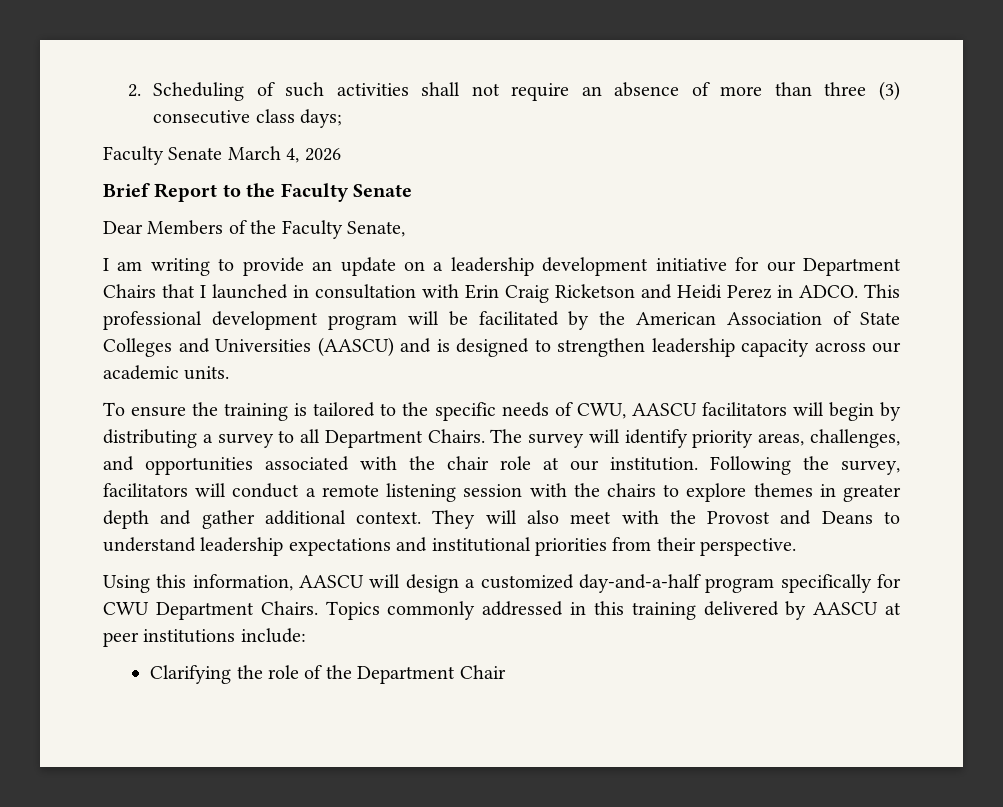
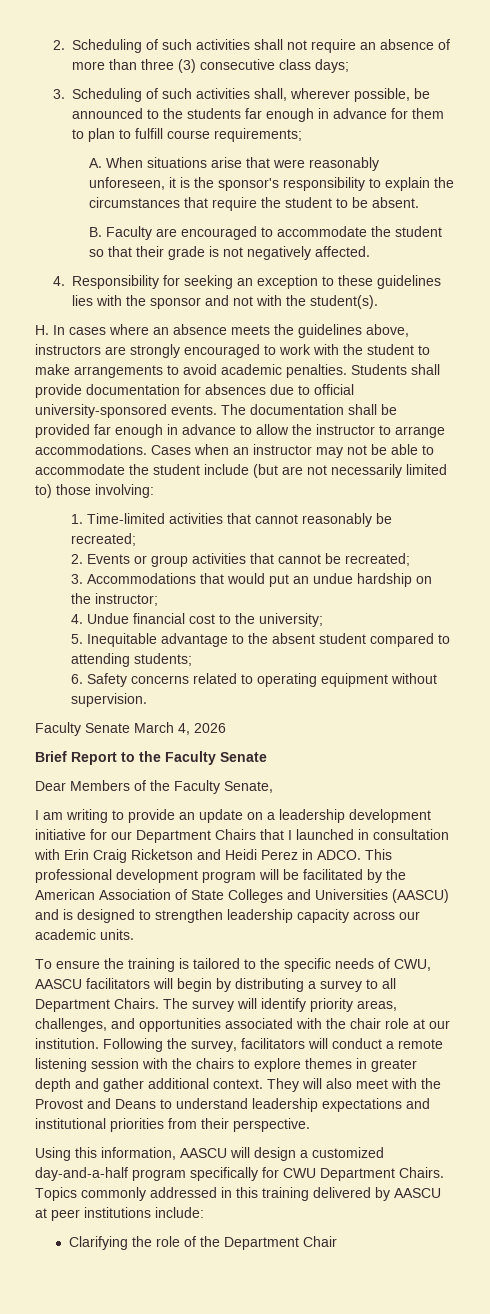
(343, 118) none -> [53,88,431,102] [72,108,445,122] [72,128,303,142] [89,157,380,171] [89,177,455,191] [89,197,420,211] [89,226,443,240] [89,246,371,260] [53,275,442,289] [72,295,379,309] [35,324,409,338] [35,344,430,358] [35,364,440,378] [35,384,354,398] [35,404,397,418] [35,424,445,438] [35,444,434,458] [35,464,447,478] [35,484,154,498] [71,513,393,527] [71,533,137,546] [71,553,411,567] [71,573,433,587] [71,593,159,606] [71,613,324,627] [71,633,451,647] [71,653,193,667] [71,673,438,687] [71,693,148,707] // 3. Scheduling of such activities shall, wherever possible, be announced to the students far enough in advance for them to plan to fulfill course requirements; // A. When situations arise that were reasonably unforeseen, it is the sponsor's responsibility to explain the circumstances that require the student to be absent. // B. Faculty are encouraged to accommodate the student so that their grade is not negatively affected. // 4. Responsibility for seeking an exception to these guidelines lies with the sponsor and not with the student(s). // H. In cases where an absence meets the guidelines above, instructors are strongly encouraged to work with the student to make arrangements to avoid academic penalties. Students shall provide documentation for absences due to official university-sponsored events. The documentation shall be provided far enough in advance to allow the instructor to arrange accommodations. Cases when an instructor may not be able to accommodate the student include (but are not necessarily limited to) those involving: // 1. Time-limited activities that cannot reasonably be recreated; // 2. Events or group activities that cannot be recreated; // 3. Accommodations that would put an undue hardship on the instructor; // 4. Undue financial cost to the university; // 5. Inequitable advantage to the absent student compared to attending students; // 6. Safety concerns related to operating equipment without supervision.

